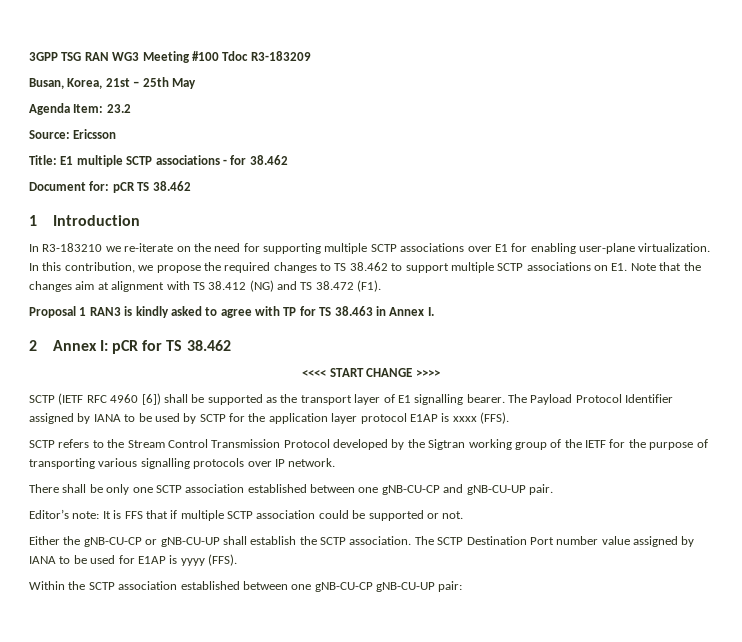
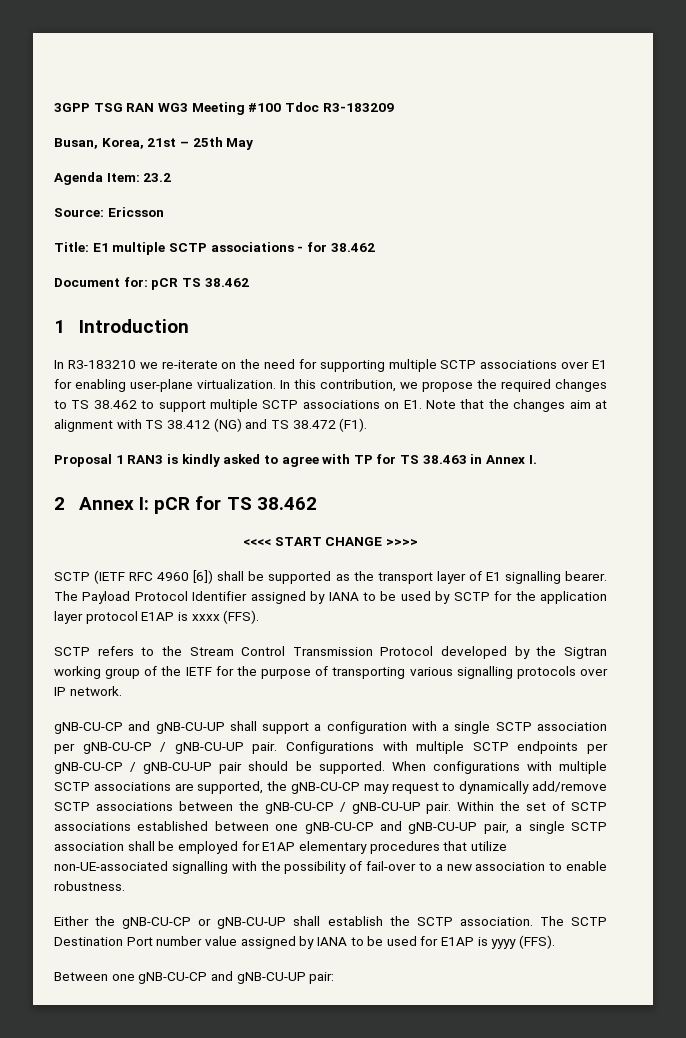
[29,484,245,495] There shall be only one SCTP association -> [54,721,607,734] [54,741,609,754] [54,761,608,774] [54,781,608,794] [54,801,608,814] [54,822,131,831] gNB-CU-CP and gNB-CU-UP shall support a configuration with a single SCTP association per gNB-CU-CP / gNB-CU-UP pair. Configurations with multiple SCTP endpoints per gNB-CU-CP / gNB-CU-UP pair should be supported. When configurations with multiple SCTP associations are supported, the gNB-CU-CP may request to dynamically add/remove SCTP associations between the gNB-CU-CP / gNB-CU-UP pair. Within the set of SCTP associations
[528,484,553,495] [29,509,464,521] pair. // Editor’s note: It is FFS that if multiple SCTP association could be supported or not. -> [483,821,607,834] [54,841,507,854] [54,861,607,874] [54,881,125,891] pair, a single SCTP association shall be employed for E1AP elementary procedures that utilize non-UE-associated signalling with the possibility of fail-over to a new association to enable robustness.
[29,581,373,592] Within the SCTP association established between one gNB-CU-CP -> [54,971,233,984] Between one gNB-CU-CP and

